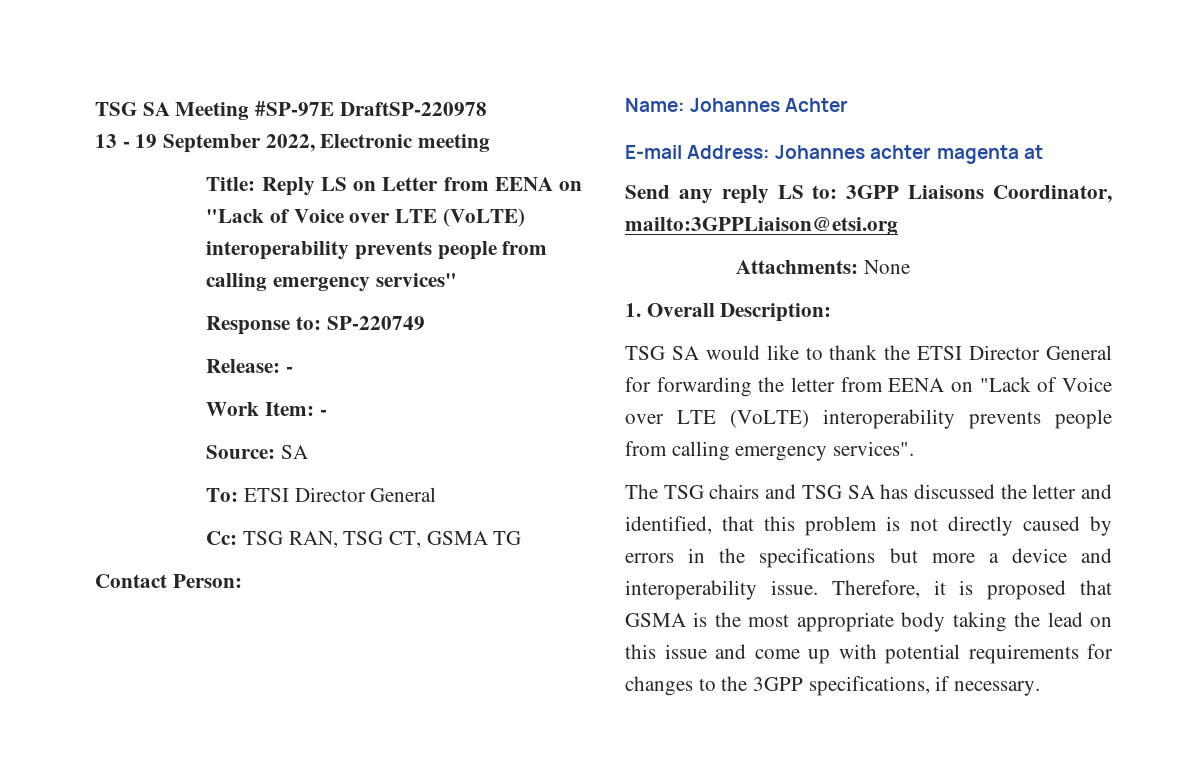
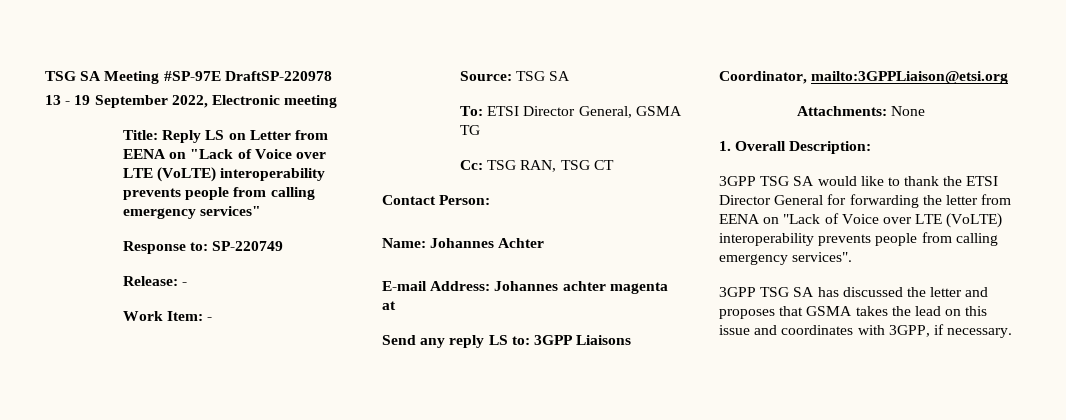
(276, 452) none -> [516,71,546,81] TSG
[370,487,437,502] General -> [578,106,682,118] [459,125,480,135] General, GSMA TG
[388,531,522,548] CT, GSMA TG -> [593,160,614,170] CT
(832, 312) none -> [719,176,756,186] 3GPP
[625,484,797,499] The TSG chairs and -> [719,287,756,297] 3GPP
[625,516,1112,536] [625,548,1112,568] [625,580,1112,600] [625,612,1007,632] identified, that this problem is not directly caused by errors in the specifications but more a device and interoperability issue. Therefore, it is proposed that GSMA is the most appropriate body taking -> [719,306,888,319] proposes that GSMA takes
[754,644,1113,664] [625,676,930,696] come up with potential requirements for changes to the 3GPP specifications, -> [781,325,930,337] coordinates with 3GPP,

